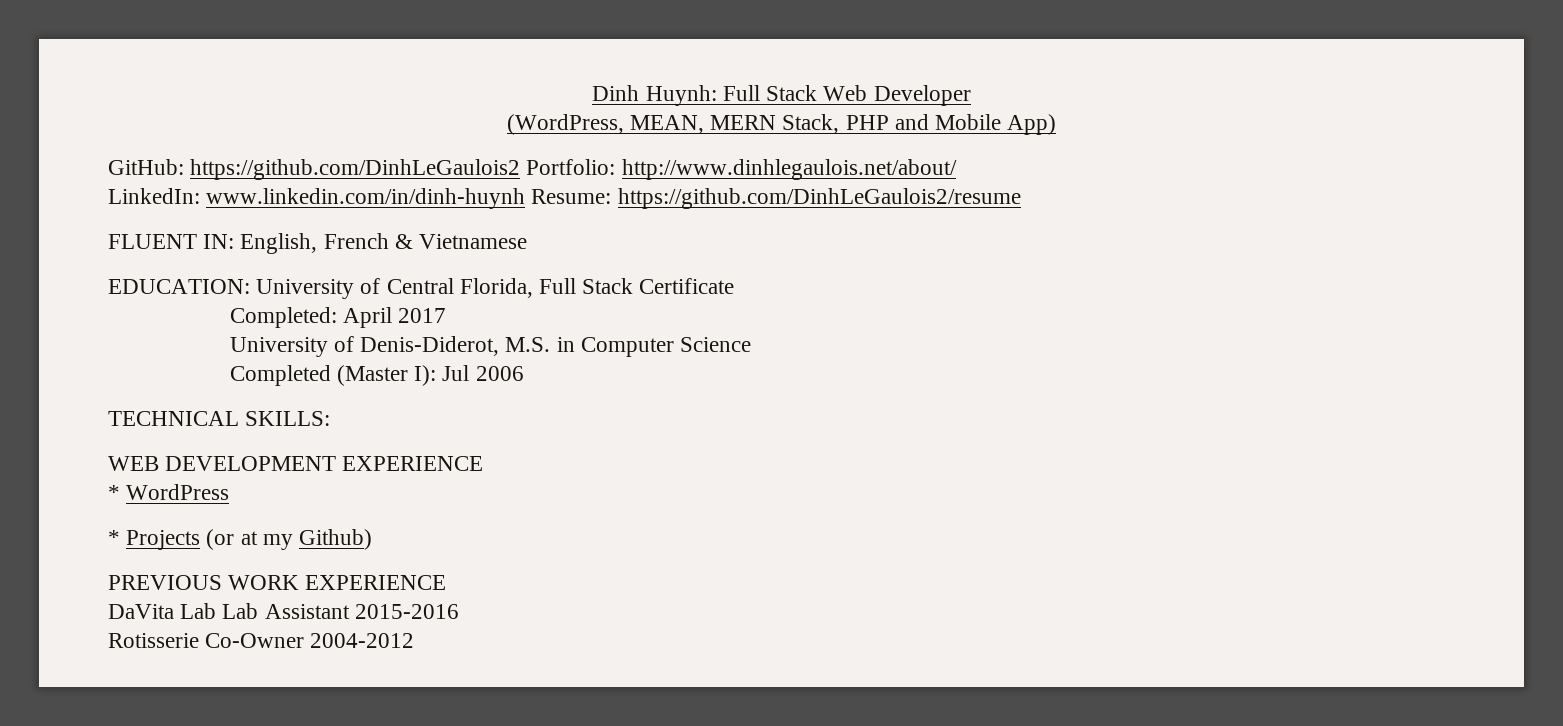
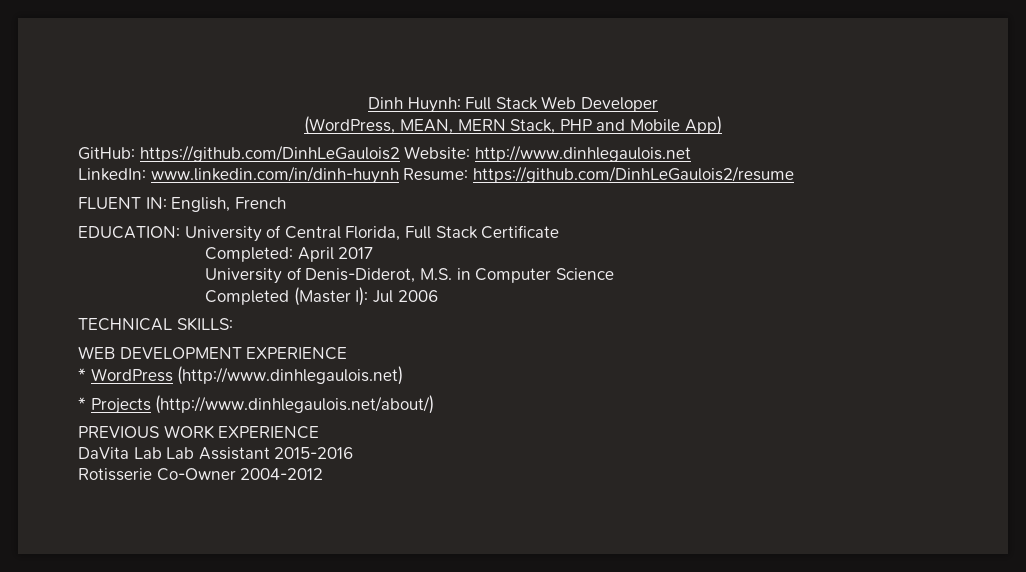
[526,159,957,180] Portfolio: http://www.dinhlegaulois.net/about/ -> [404,145,691,162] Website: http://www.dinhlegaulois.net
[394,234,528,249] & Vietnamese -> (286, 203) none
(230, 492) none -> [177,366,404,385] (http://www.dinhlegaulois.net)
[206,529,373,550] (or at my Github) -> [155,395,435,414] (http://www.dinhlegaulois.net/about/)

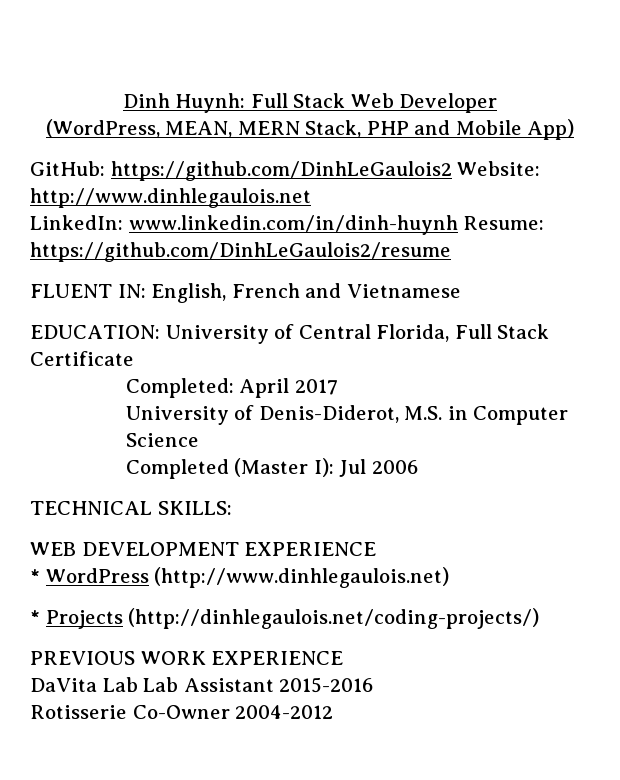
(286, 203) none -> [305,283,461,298] and Vietnamese
[155,395,435,414] (http://www.dinhlegaulois.net/about/) -> [128,608,540,629] (http://dinhlegaulois.net/coding-projects/)

